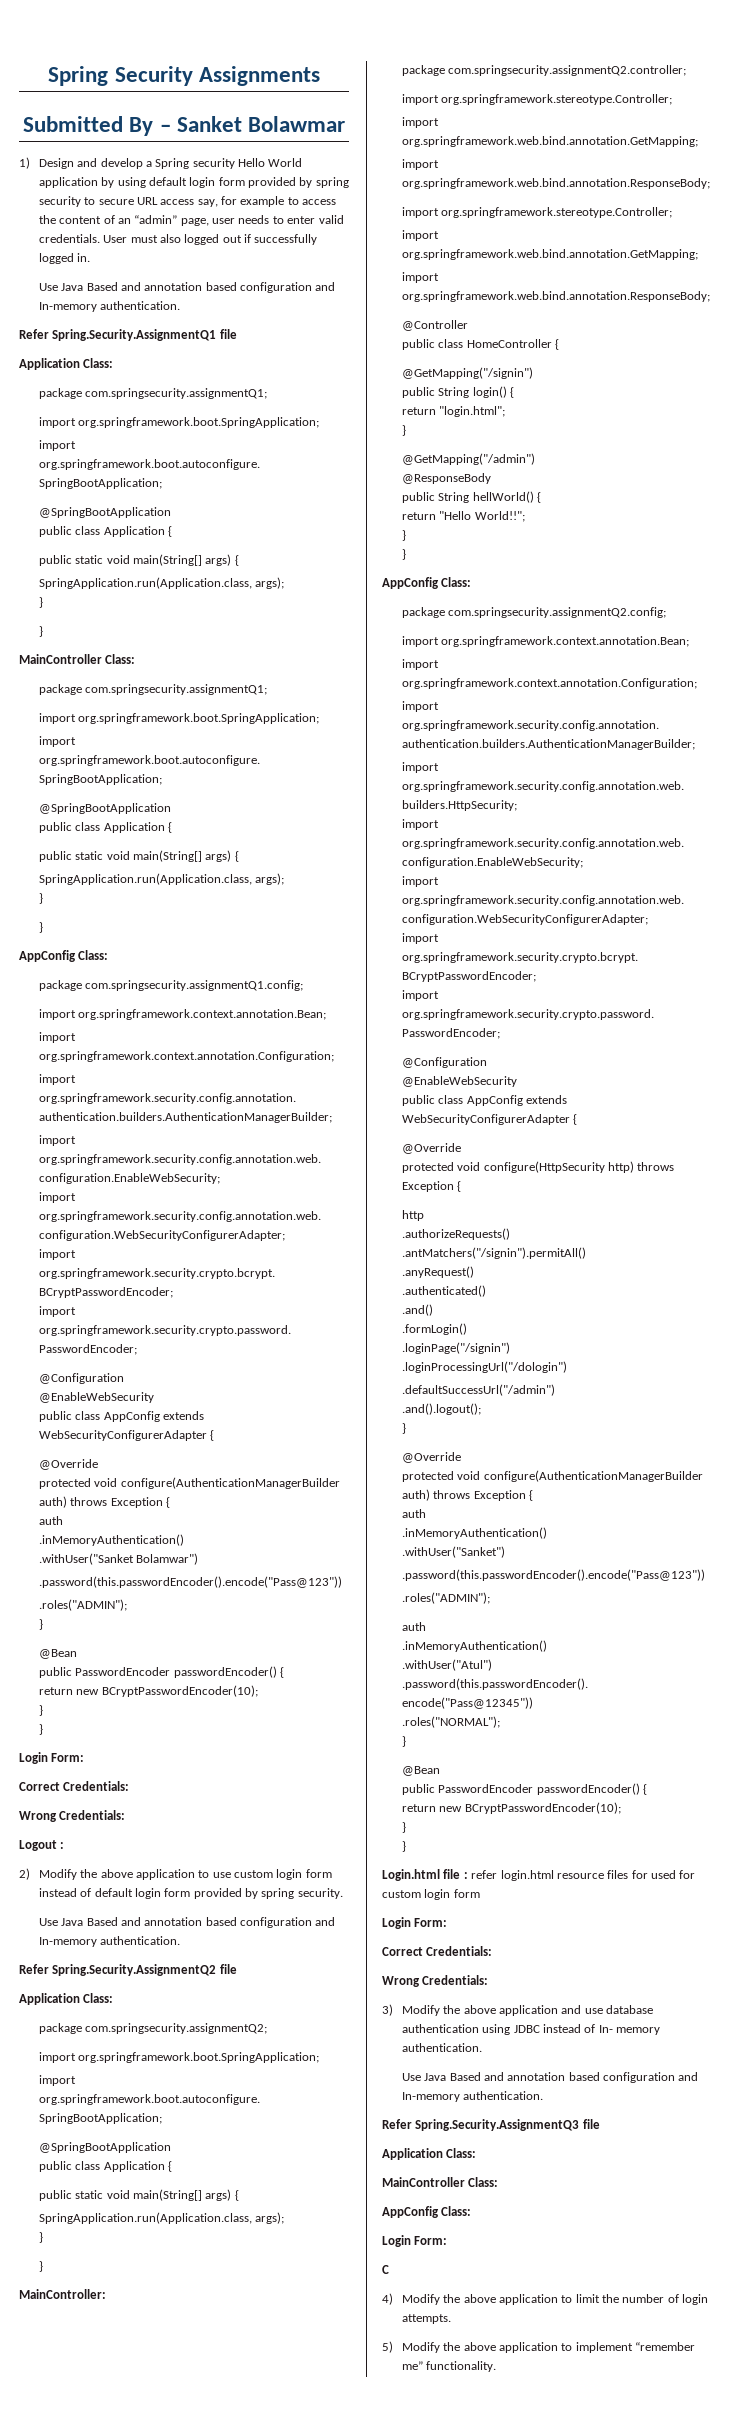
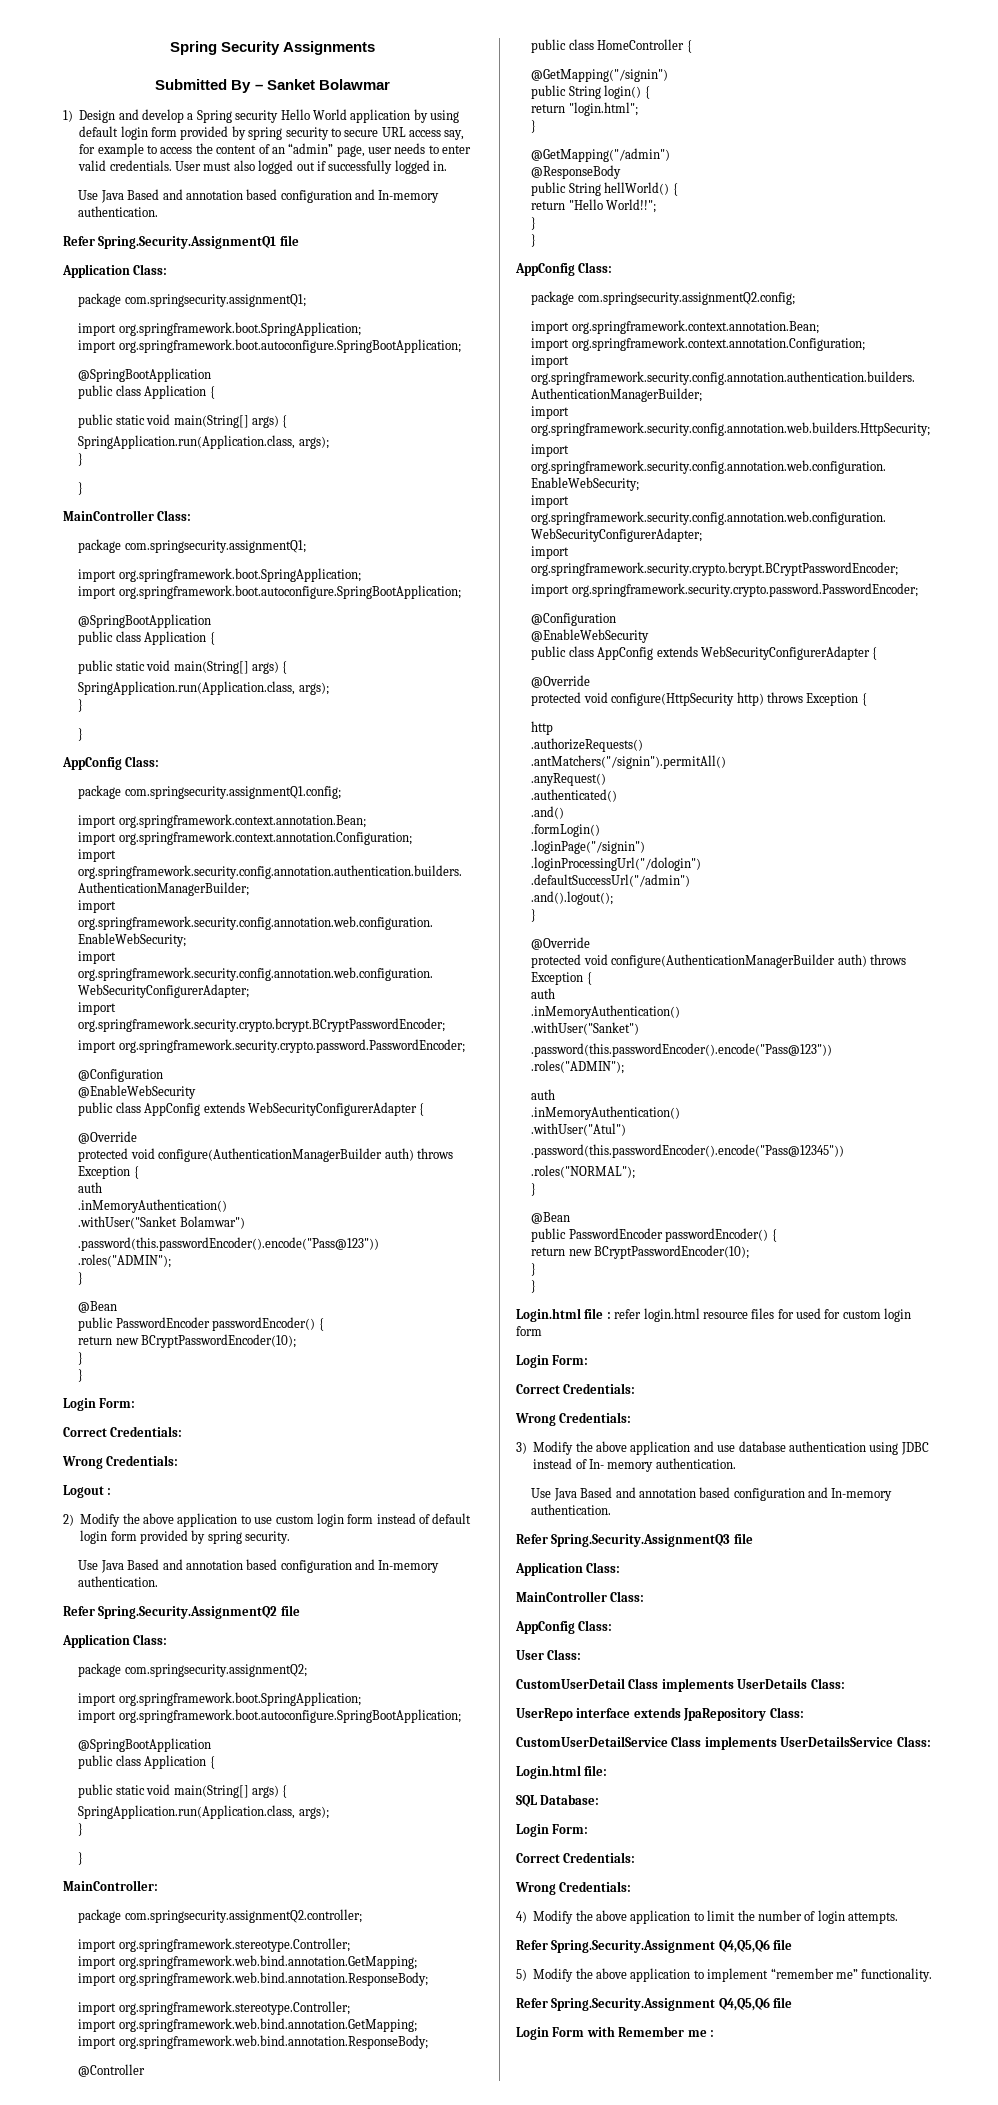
[382,2235,448,2247] [382,2265,389,2274] Login Form: // C -> [516,1649,582,1660] [516,1678,845,1692] [516,1707,804,1721] [516,1736,931,1750] [516,1765,608,1779] [516,1794,600,1807] [516,1824,589,1837] [516,1852,636,1863] [515,1881,632,1895] User Class: // CustomUserDetail Class implements UserDetails Class: // UserRepo interface extends JpaRepository Class: // CustomUserDetailService Class implements UserDetailsService Class: // Login.html file: // SQL Database: // Login Form: // Correct Credentials: // Wrong Credentials:
(451, 2319) none -> [516,1939,793,1953] // Refer Spring.Security.Assignment Q4,Q5,Q6 file
(497, 2366) none -> [516,1997,793,2011] [516,2026,714,2040] // Refer Spring.Security.Assignment Q4,Q5,Q6 file // Login Form with Remember me :

